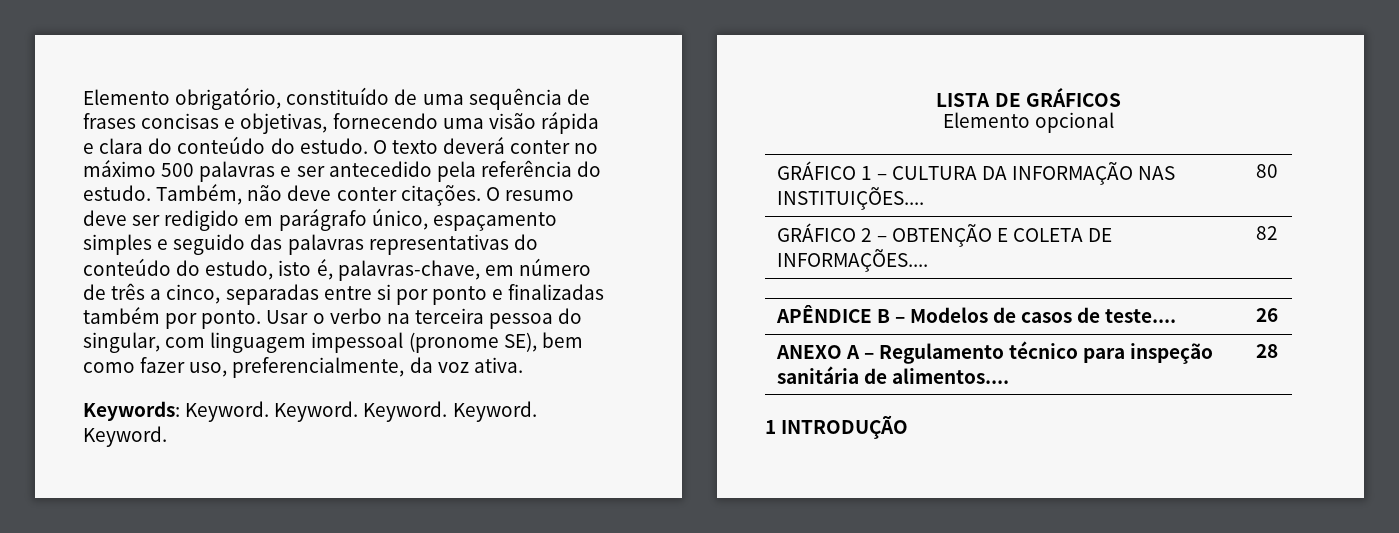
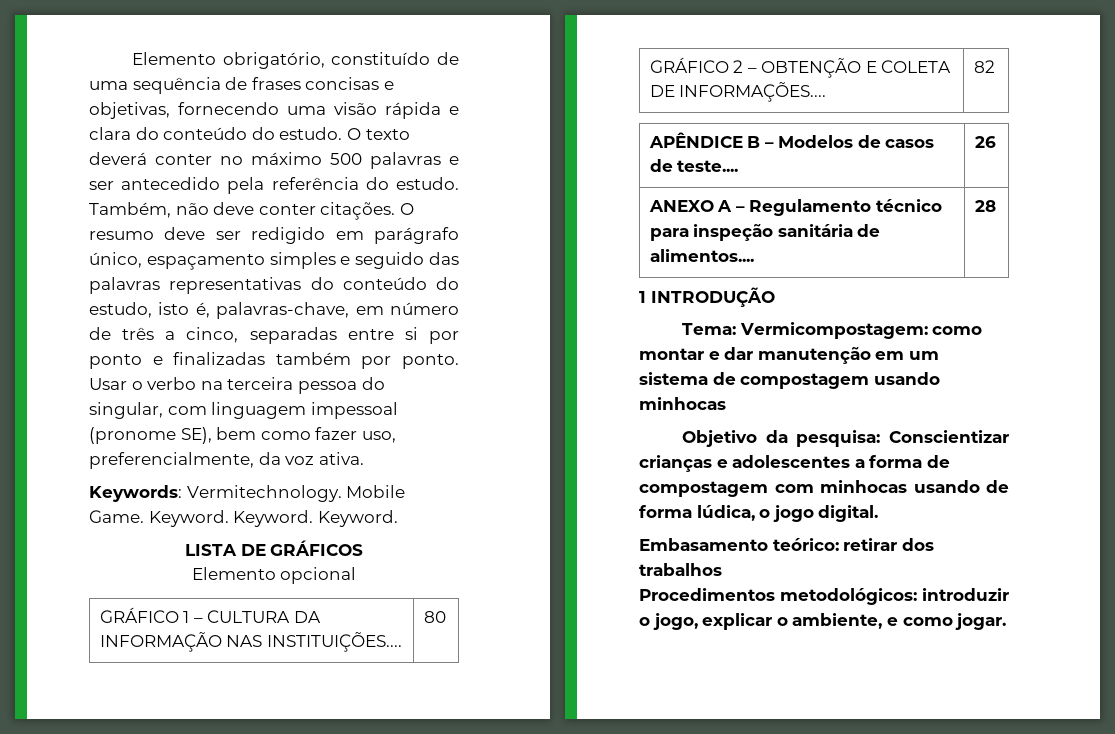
[185,401,359,422] Keyword. Keyword. -> [186,485,406,502] [89,510,144,523] Vermitechnology. Mobile Game.
(909, 427) none -> [682,322,983,339] [639,347,939,364] [639,372,940,389] [639,397,726,410] [682,430,1009,447] [639,455,950,472] [639,480,1009,497] [639,505,879,522] [639,538,934,551] [639,563,722,576] [639,588,1009,605] [639,613,1007,630] // Tema: Vermicompostagem: como montar e dar manutenção em um sistema de compostagem usando minhocas // Objetivo da pesquisa: Conscientizar crianças e adolescentes a forma de compostagem com minhocas usando de forma lúdica, o jogo digital. // Embasamento teórico: retirar dos trabalhos // Procedimentos metodológicos: introduzir o jogo, explicar o ambiente, e como jogar.

